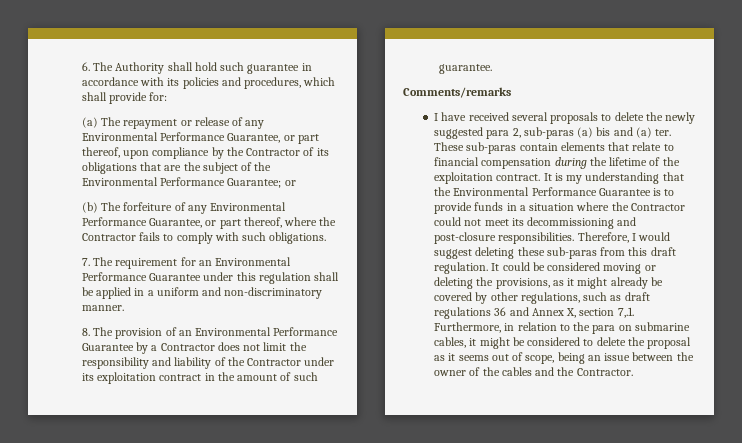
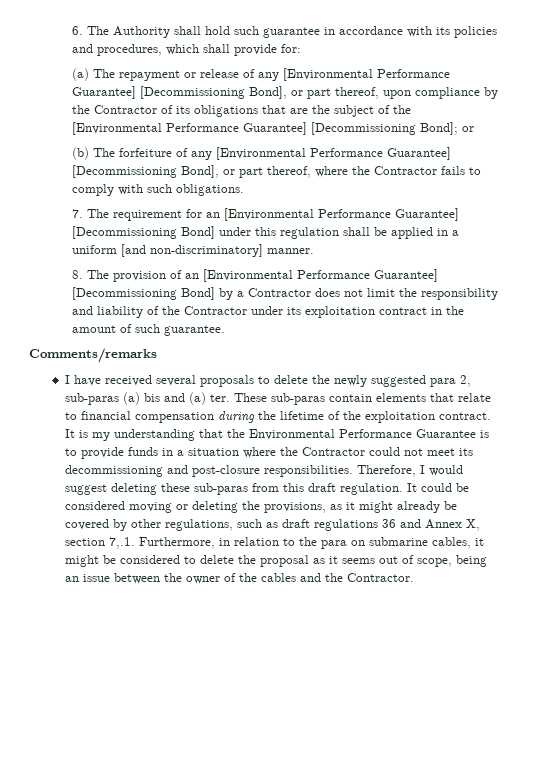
[81,132,281,143] Environmental Performance Guarantee, -> [282,68,450,81] [71,86,287,99] [Environmental Performance Guarantee] [Decommissioning Bond],
[81,177,282,188] Environmental Performance Guarantee; -> [71,122,458,135] [Environmental Performance Guarantee] [Decommissioning Bond];
[210,202,287,211] [81,217,203,228] Environmental Performance Guarantee, -> [215,147,451,160] [71,165,219,178] [Environmental Performance Guarantee] [Decommissioning Bond],
[215,257,292,266] [81,272,202,281] Environmental Performance Guarantee -> [223,208,459,221] [71,226,215,239] [Environmental Performance Guarantee] [Decommissioning Bond]
[202,287,323,299] and non-discriminatory -> [120,244,263,257] [and non-discriminatory]
[195,327,339,336] [81,343,134,351] Environmental Performance Guarantee -> [202,269,438,282] [71,287,215,300] [Environmental Performance Guarantee] [Decommissioning Bond]

